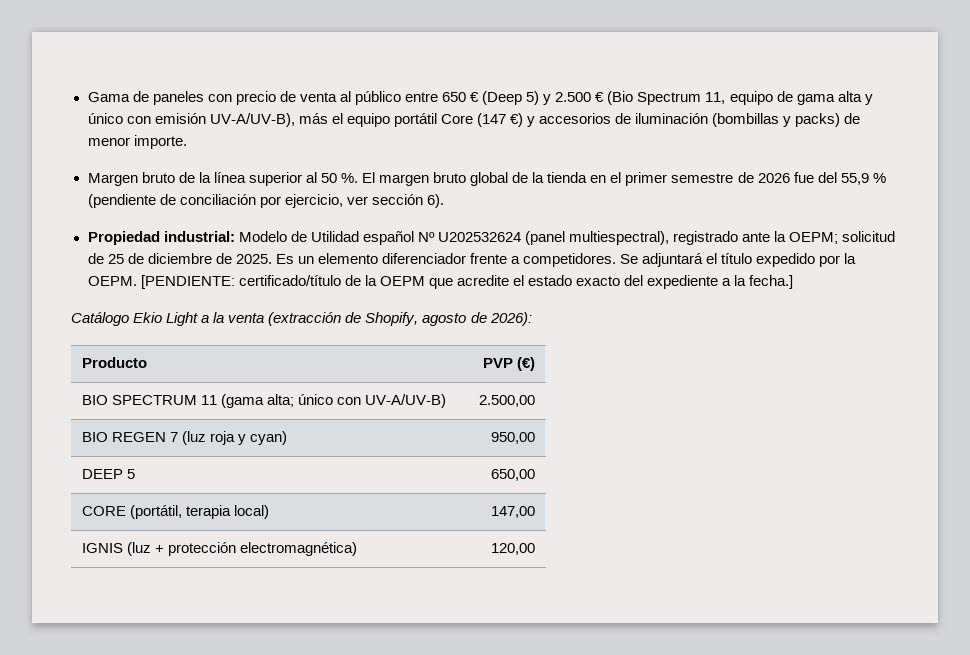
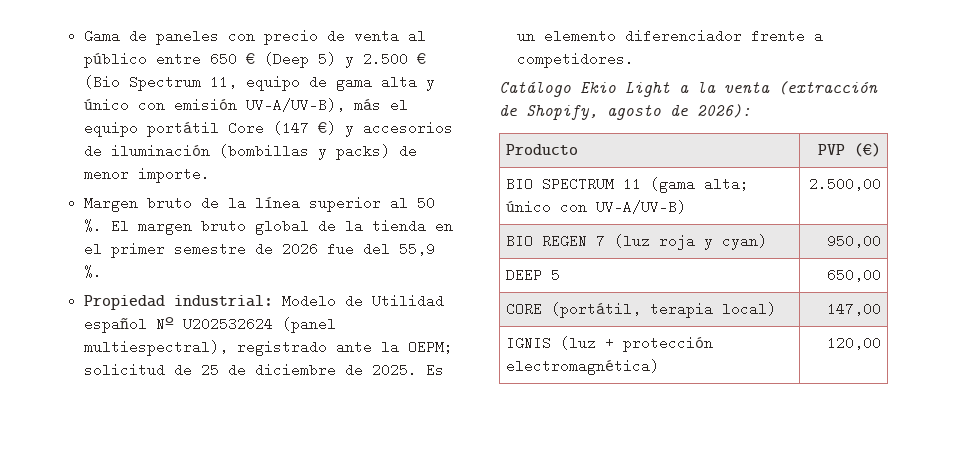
[872,173,886,183] [87,194,444,208] % (pendiente de conciliación por ejercicio, ver sección 6). -> [84,265,103,279] %.
[620,253,857,267] [87,275,794,289] Se adjuntará el título expedido por la OEPM. [PENDIENTE: certificado/título de la OEPM que acredite el estado exacto del expediente a la fecha.] -> (635, 60) none

